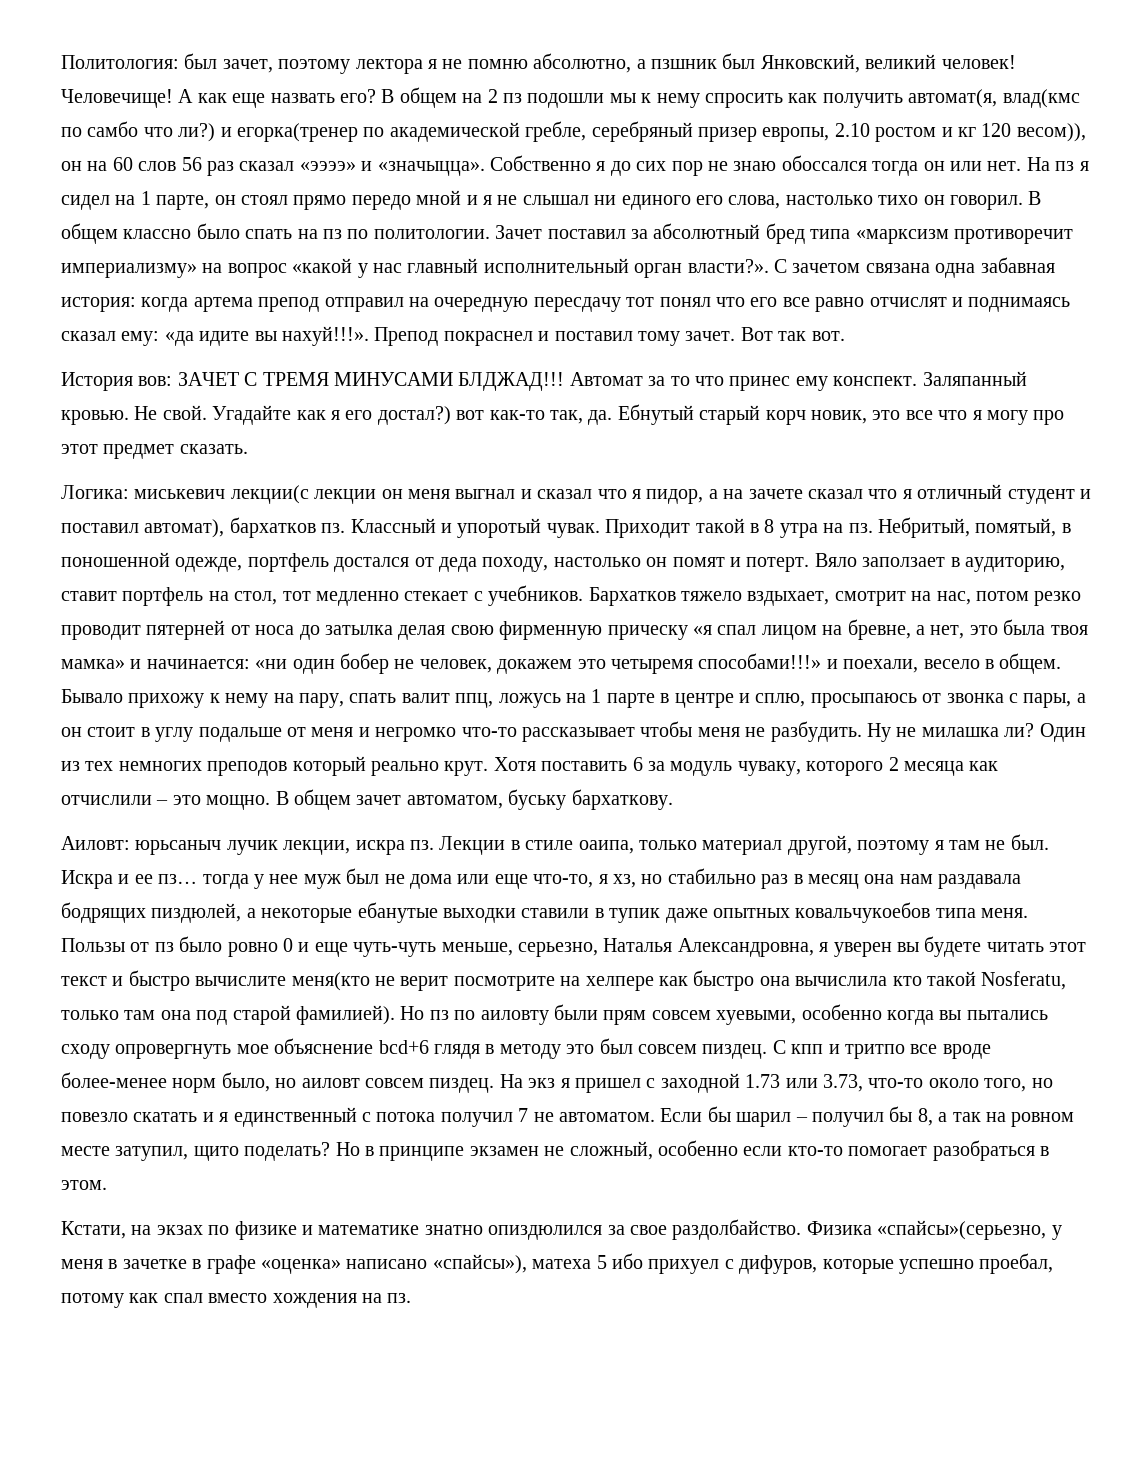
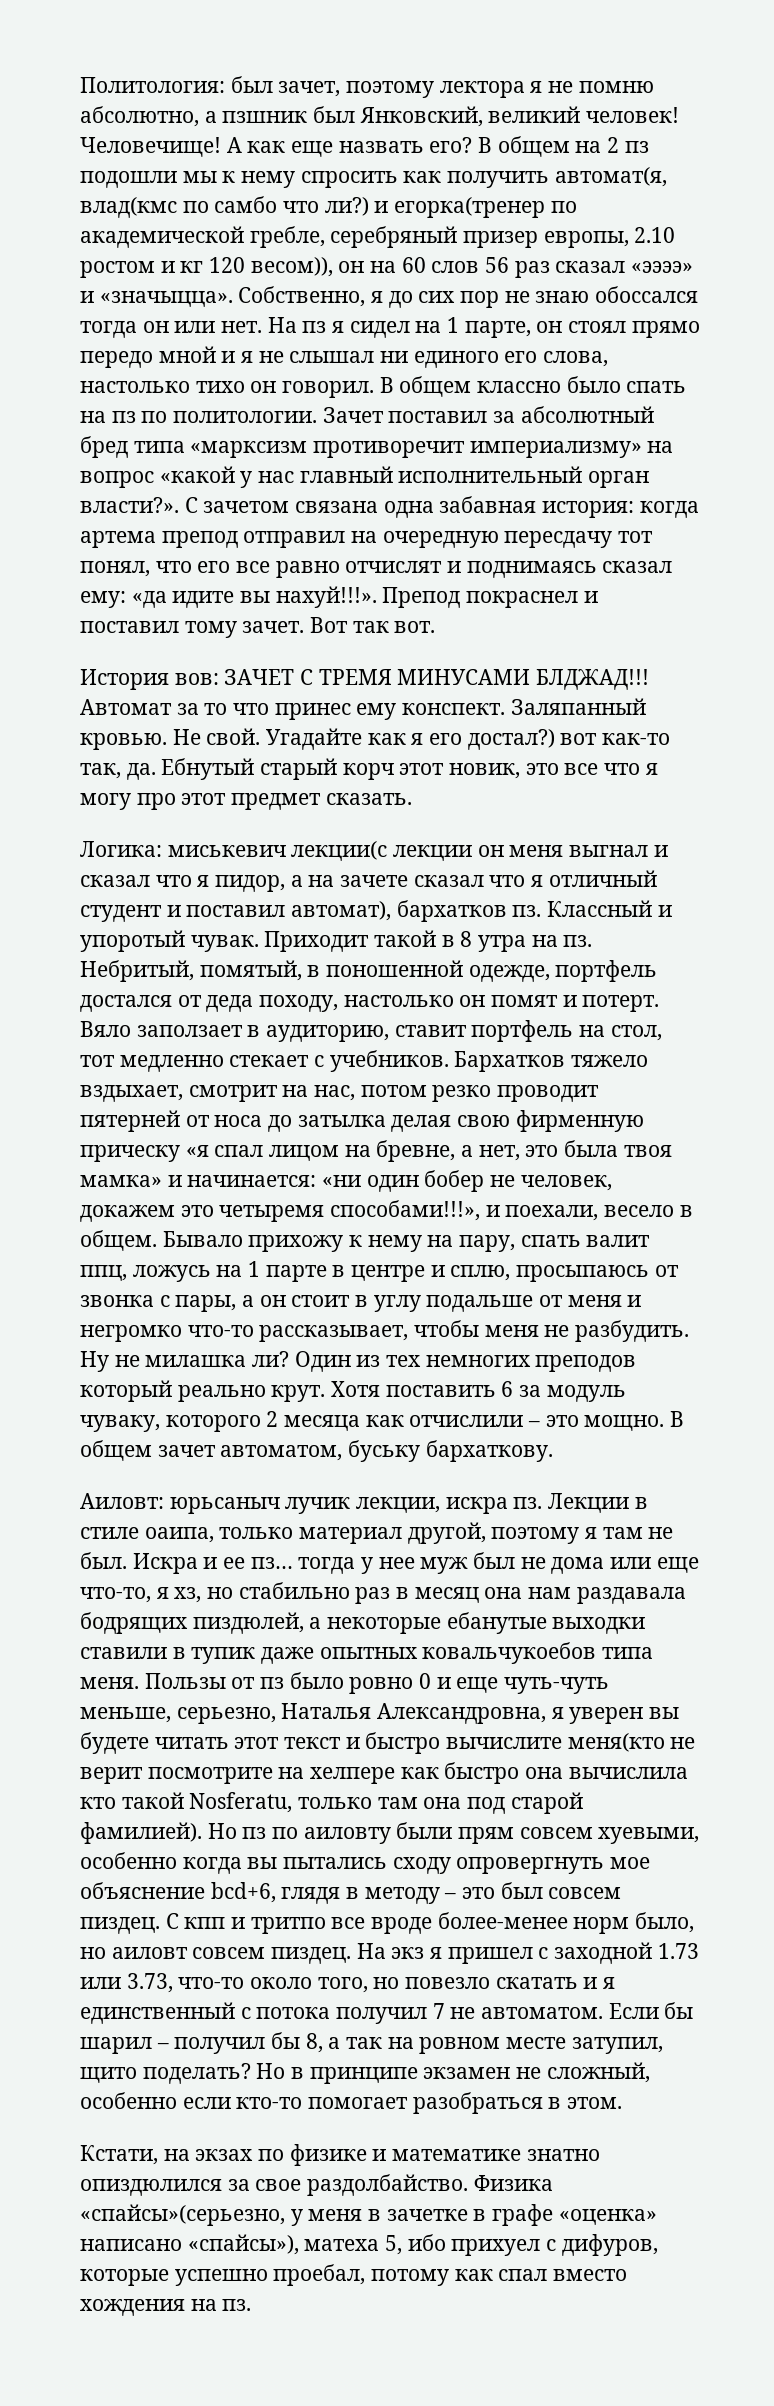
[490,155,591,171] Собственно -> [238,286,366,307] Собственно,
[659,297,711,307] понял -> [80,561,150,577] понял,
(806, 417) none -> [399,763,445,775] этот
[698,653,822,669] способами!!!» -> [330,1200,481,1221] способами!!!»,
[522,727,635,742] рассказывает -> [259,1325,409,1342] рассказывает,
[378,1040,429,1054] bcd+6 -> [210,1882,276,1903] bcd+6,
(561, 1051) none -> [444,1893,457,1899] –
[596,1255,607,1269] 5 -> [385,2235,403,2255] 5,

